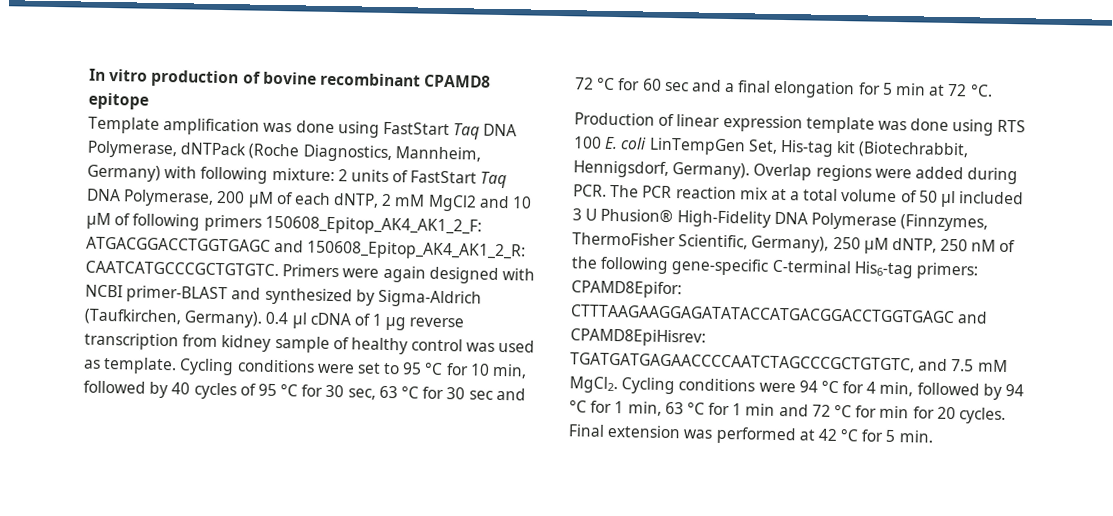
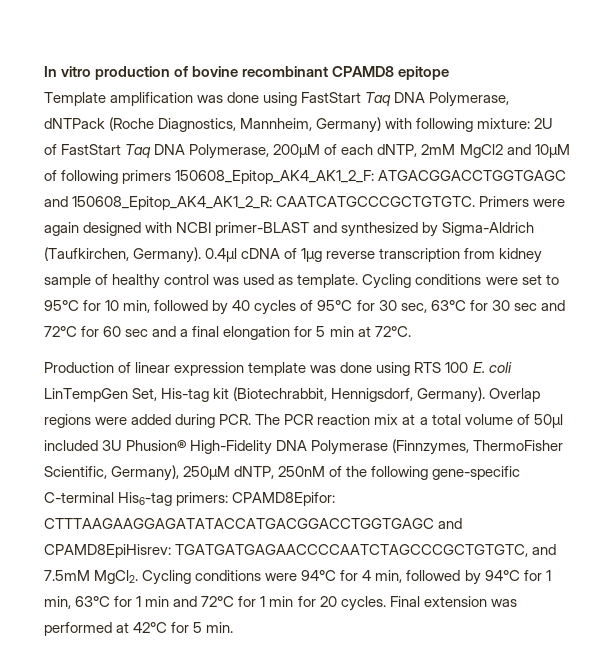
[337,169,389,182] 2 units -> [534,118,554,129] 2U
[216,190,274,208] 200 µM -> [273,144,321,158] 200µM
[381,193,533,212] [86,212,111,230] 2 mM MgCl2 and 10 µM -> [421,144,570,158] 2mM MgCl2 and 10µM
[265,311,407,331] 0.4 µl cDNA of 1 µg -> [205,248,323,262] 0.4µl cDNA of 1µg
[402,362,444,375] 95 °C -> [44,300,79,311] 95°C
[257,383,299,397] 95 °C -> [317,300,353,311] 95°C
[378,385,420,399] 63 °C -> [430,300,466,311] 63°C
[575,77,616,91] 72 °C -> [44,326,77,337] 72°C
[947,83,993,97] 72 °C. -> [374,326,411,337] 72°C.
[918,190,1025,208] [572,208,598,221] 50 µl included 3 U -> [533,414,563,428] [44,440,123,451] 50µl included 3U
[832,236,997,254] 250 µM dNTP, 250 nM -> [183,466,326,480] 250µM dNTP, 250nM
[951,359,1008,373] 7.5 mM -> [44,570,90,581] 7.5mM
[798,380,839,394] 94 °C -> [301,570,337,581] 94°C
[1005,384,1025,397] [569,400,587,413] 94 °C -> [484,570,520,581] 94°C
[664,401,705,415] 63 °C -> [75,596,111,607] 63°C
[811,404,878,418] 72 °C for -> [201,596,266,607] 72°C for 1
[817,428,859,442] 42 °C -> [133,622,168,633] 42°C

